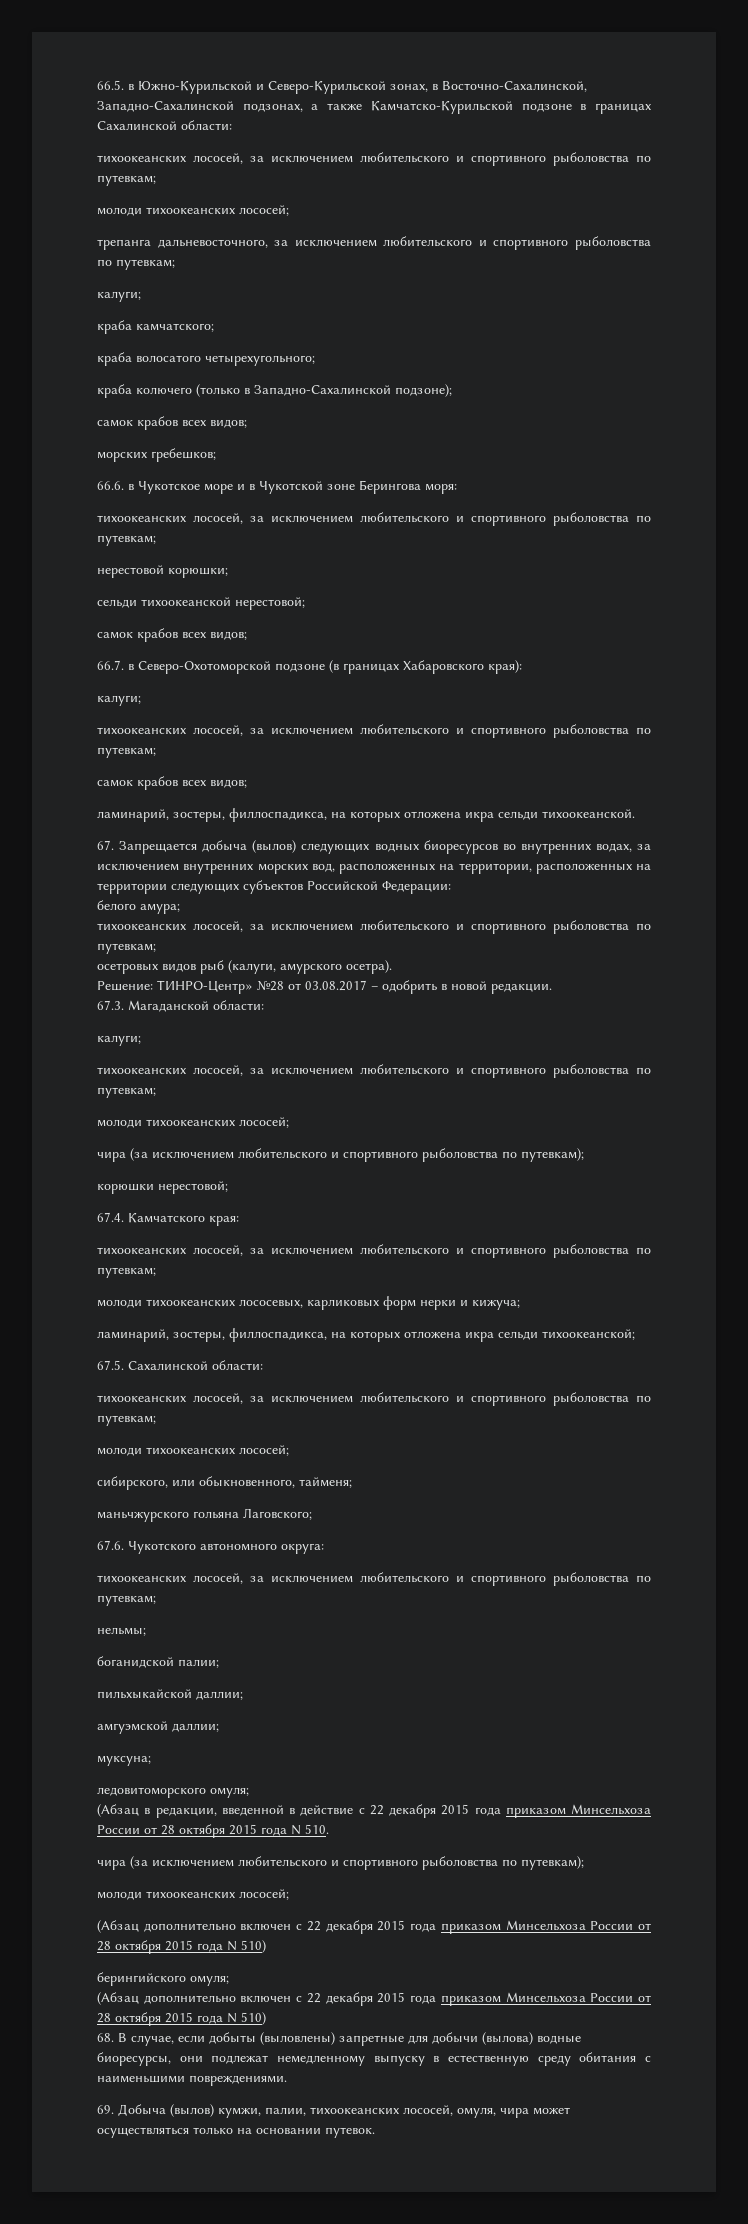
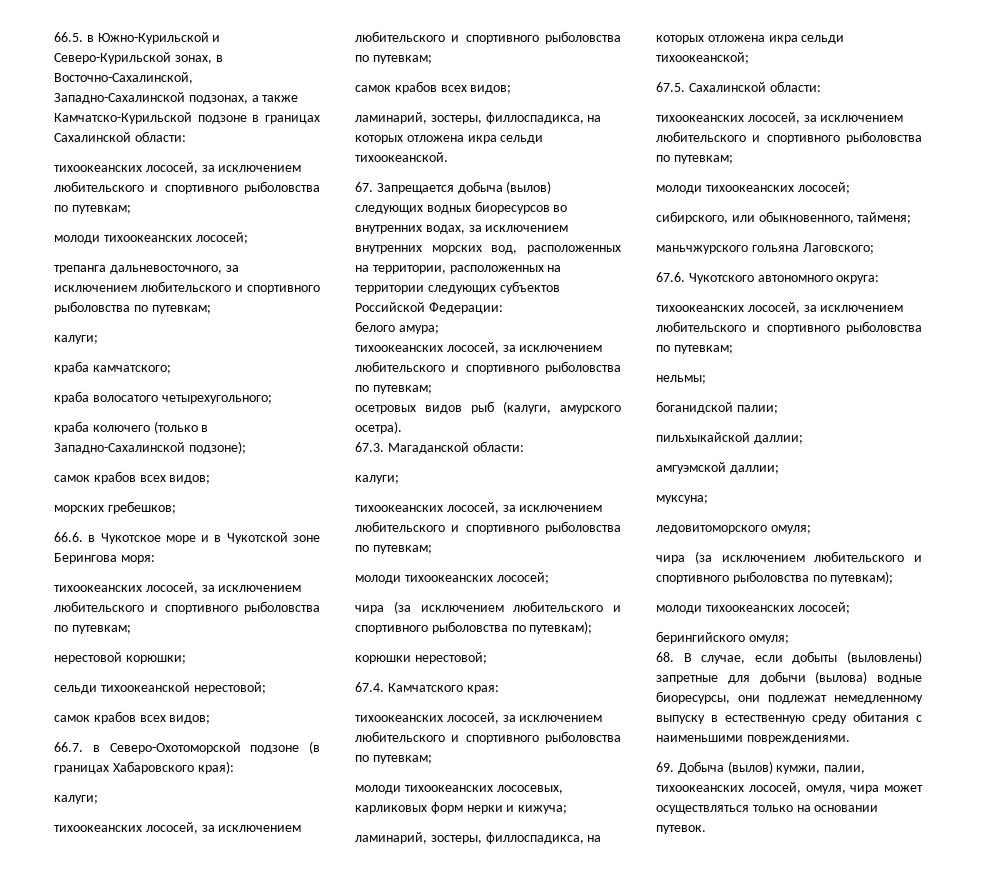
[97,980,552,994] // Решение: ТИНРО-Центр» №28 от 03.08.2017 – одобрить в новой редакции. -> (402, 427) none
[97,1804,651,1818] [97,1824,329,1838] // (Абзац в редакции, введенной в действие с 22 декабря 2015 года приказом Минсельхоза России от 28 октября 2015 года N 510. -> (811, 529) none
[97,1920,652,1934] [97,1940,266,1954] [97,1972,229,1986] [97,1992,652,2006] [97,2012,266,2026] (Абзац дополнительно включен с 22 декабря 2015 года приказом Минсельхоза России от 28 октября 2015 года N 510) // берингийского омуля; // (Абзац дополнительно включен с 22 декабря 2015 года приказом Минсельхоза России от 28 октября 2015 года N 510) -> [656,631,789,644] берингийского омуля;

